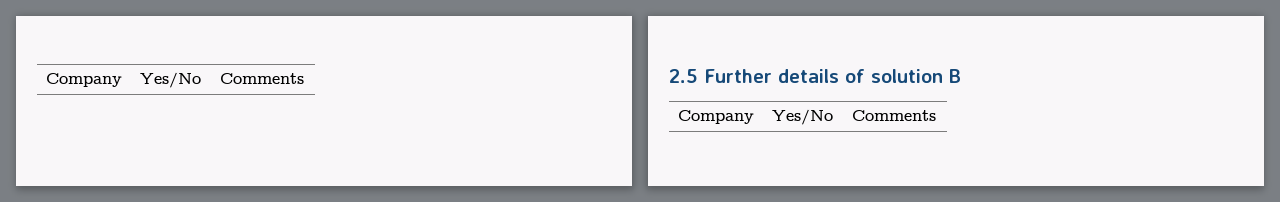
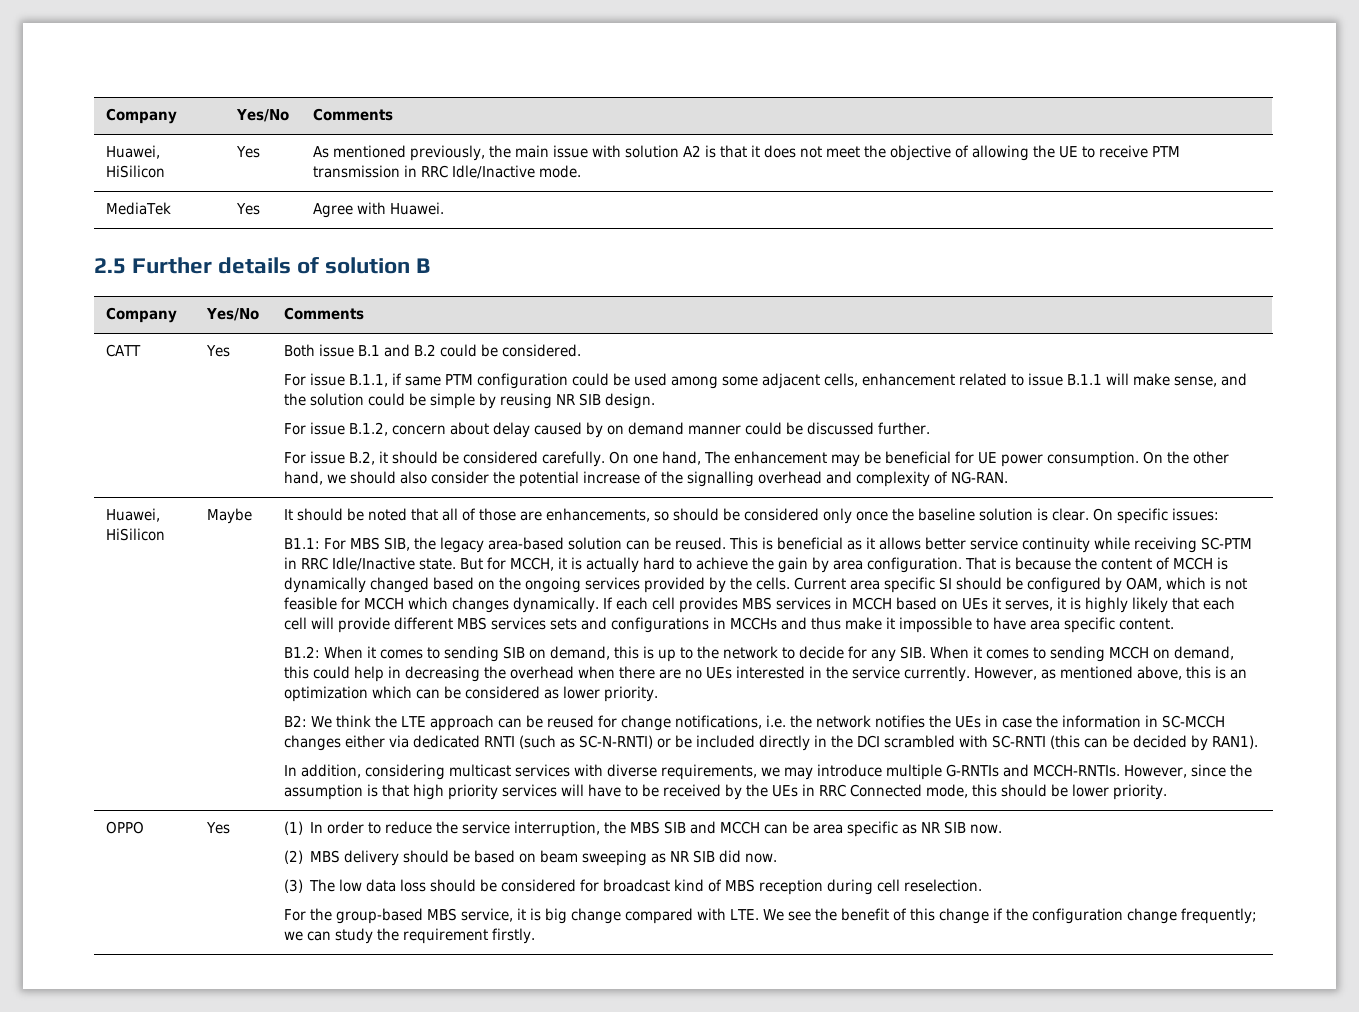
[45,73,122,87] [139,72,201,88] [219,73,304,84] Company | Yes/No | Comments -> [105,108,177,124] [235,109,289,122] [312,108,393,121] [105,145,160,159] [105,165,165,178] [235,146,260,158] [312,145,1180,161] [312,165,581,179] [105,202,171,215] [235,203,260,215] [312,202,444,218] Company | Yes/No | Comments // Huawei, HiSilicon | Yes | As mentioned previously, the main issue with solution A2 is that it does not meet the objective of allowing the UE to receive PTM transmission in RRC Idle/Inactive mode. // MediaTek | Yes | Agree with Huawei.
(936, 115) none -> [105,344,141,357] [205,345,230,357] [283,344,581,357] [283,373,1247,389] [283,393,655,409] [283,422,930,438] [283,451,1229,467] [283,471,1008,487] [105,508,160,522] [105,528,165,541] [206,508,252,524] [283,508,1219,524] [283,537,1252,553] [283,557,1228,573] [283,577,1247,593] [283,597,1235,613] [283,617,1174,633] [283,646,1234,662] [283,666,1247,682] [283,686,658,702] [283,715,1225,731] [283,735,1258,751] [283,764,1252,780] [283,784,1167,800] [105,821,144,834] [205,822,230,834] [283,821,1002,837] [283,850,777,866] [283,879,982,895] [283,908,1257,924] [283,928,535,944] // CATT | Yes | Both issue B.1 and B.2 could be considered. // For issue B.1.1, if same PTM configuration could be used among some adjacent cells, enhancement related to issue B.1.1 will make sense, and the solution could be simple by reusing NR SIB design. // For issue B.1.2, concern about delay caused by on demand manner could be discussed further. // For issue B.2, it should be considered carefully. On one hand, The enhancement may be beneficial for UE power consumption. On the other hand, we should also consider the potential increase of the signalling overhead and complexity of NG-RAN. // Huawei, HiSilicon | Maybe | It should be noted that all of those are enhancements, so should be considered only once the baseline solution is clear. On specific issues: // B1.1: For MBS SIB, the legacy area-based solution can be reused. This is beneficial as it allows better service continuity while receiving SC-PTM in RRC Idle/Inactive state. But for MCCH, it is actually hard to achieve the gain by area configuration. That is because the content of MCCH is dynamically changed based on the ongoing services provided by the cells. Current area specific SI should be configured by OAM, which is not feasible for MCCH which changes dynamically. If each cell provides MBS services in MCCH based on UEs it serves, it is highly likely that each cell will provide different MBS services sets and configurations in MCCHs and thus make it impossible to have area specific content. // B1.2: When it comes to sending SIB on demand, this is up to the network to decide for any SIB. When it comes to sending MCCH on demand, this could help in decreasing the overhead when there are no UEs interested in the service currently. However, as mentioned above, this is an optimization which can be considered as lower priority. // B2: We think the LTE approach can be reused for change notifications, i.e. the network notifies the UEs in case the information in SC-MCCH changes either via dedicated RNTI (such as SC-N-RNTI) or be included directly in the DCI scrambled with SC-RNTI (this can be decided by RAN1). // In addition, considering multicast services with diverse requirements, we may introduce multiple G-RNTIs and MCCH-RNTIs. However, since the assumption is that high priority services will have to be received by the UEs in RRC Connected mode, this should be lower priority. // OPPO | Yes | (1) In order to reduce the service interruption, the MBS SIB and MCCH can be area specific as NR SIB now. // (2) MBS delivery should be based on beam sweeping as NR SIB did now. // (3) The low data loss should be considered for broadcast kind of MBS reception during cell reselection. // For the group-based MBS service, it is big change compared with LTE. We see the benefit of this change if the configuration change frequently; we can study the requirement firstly.

